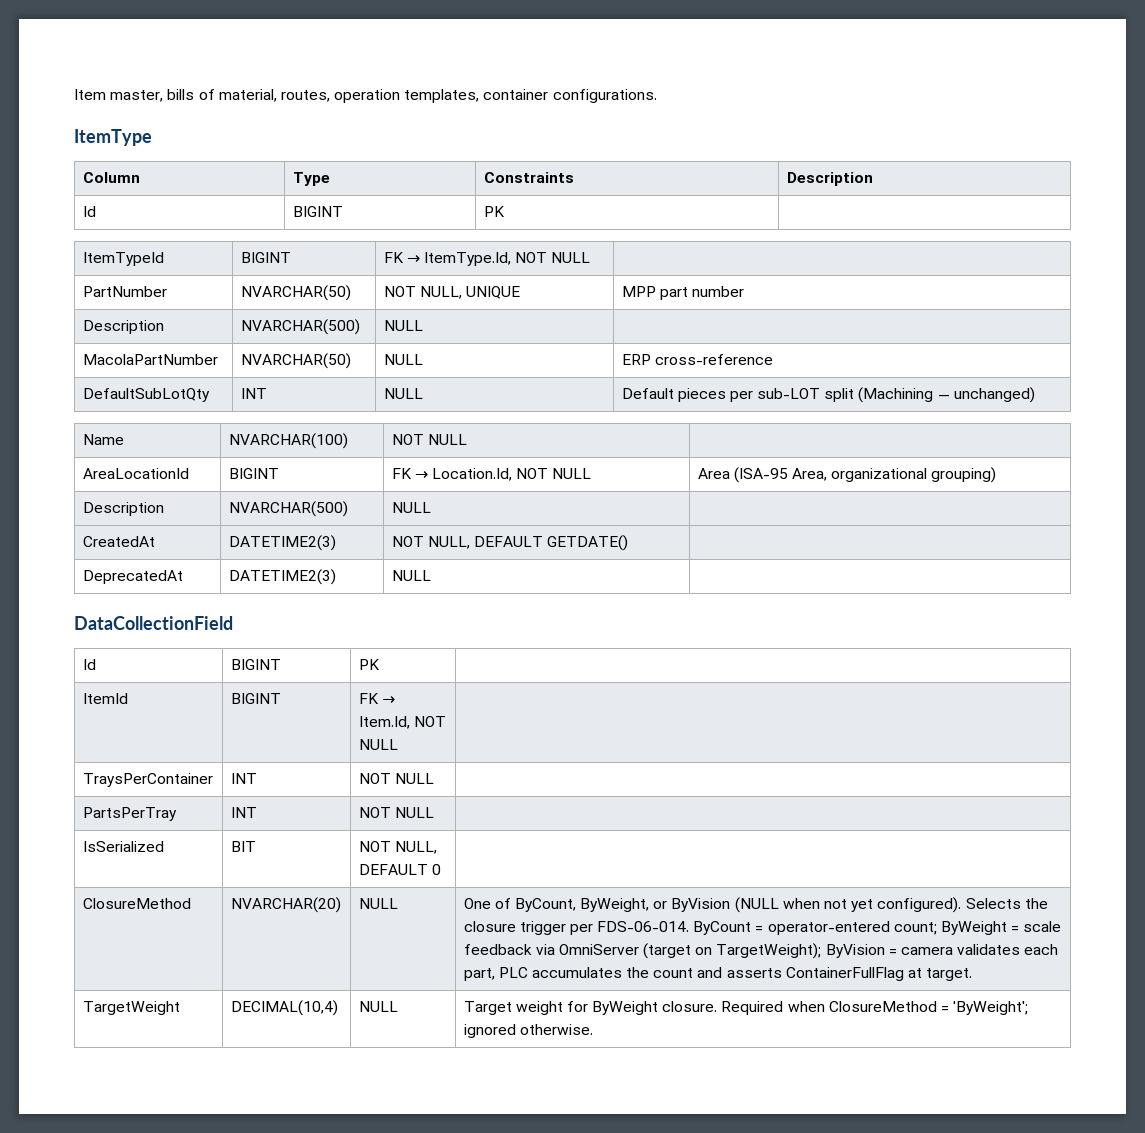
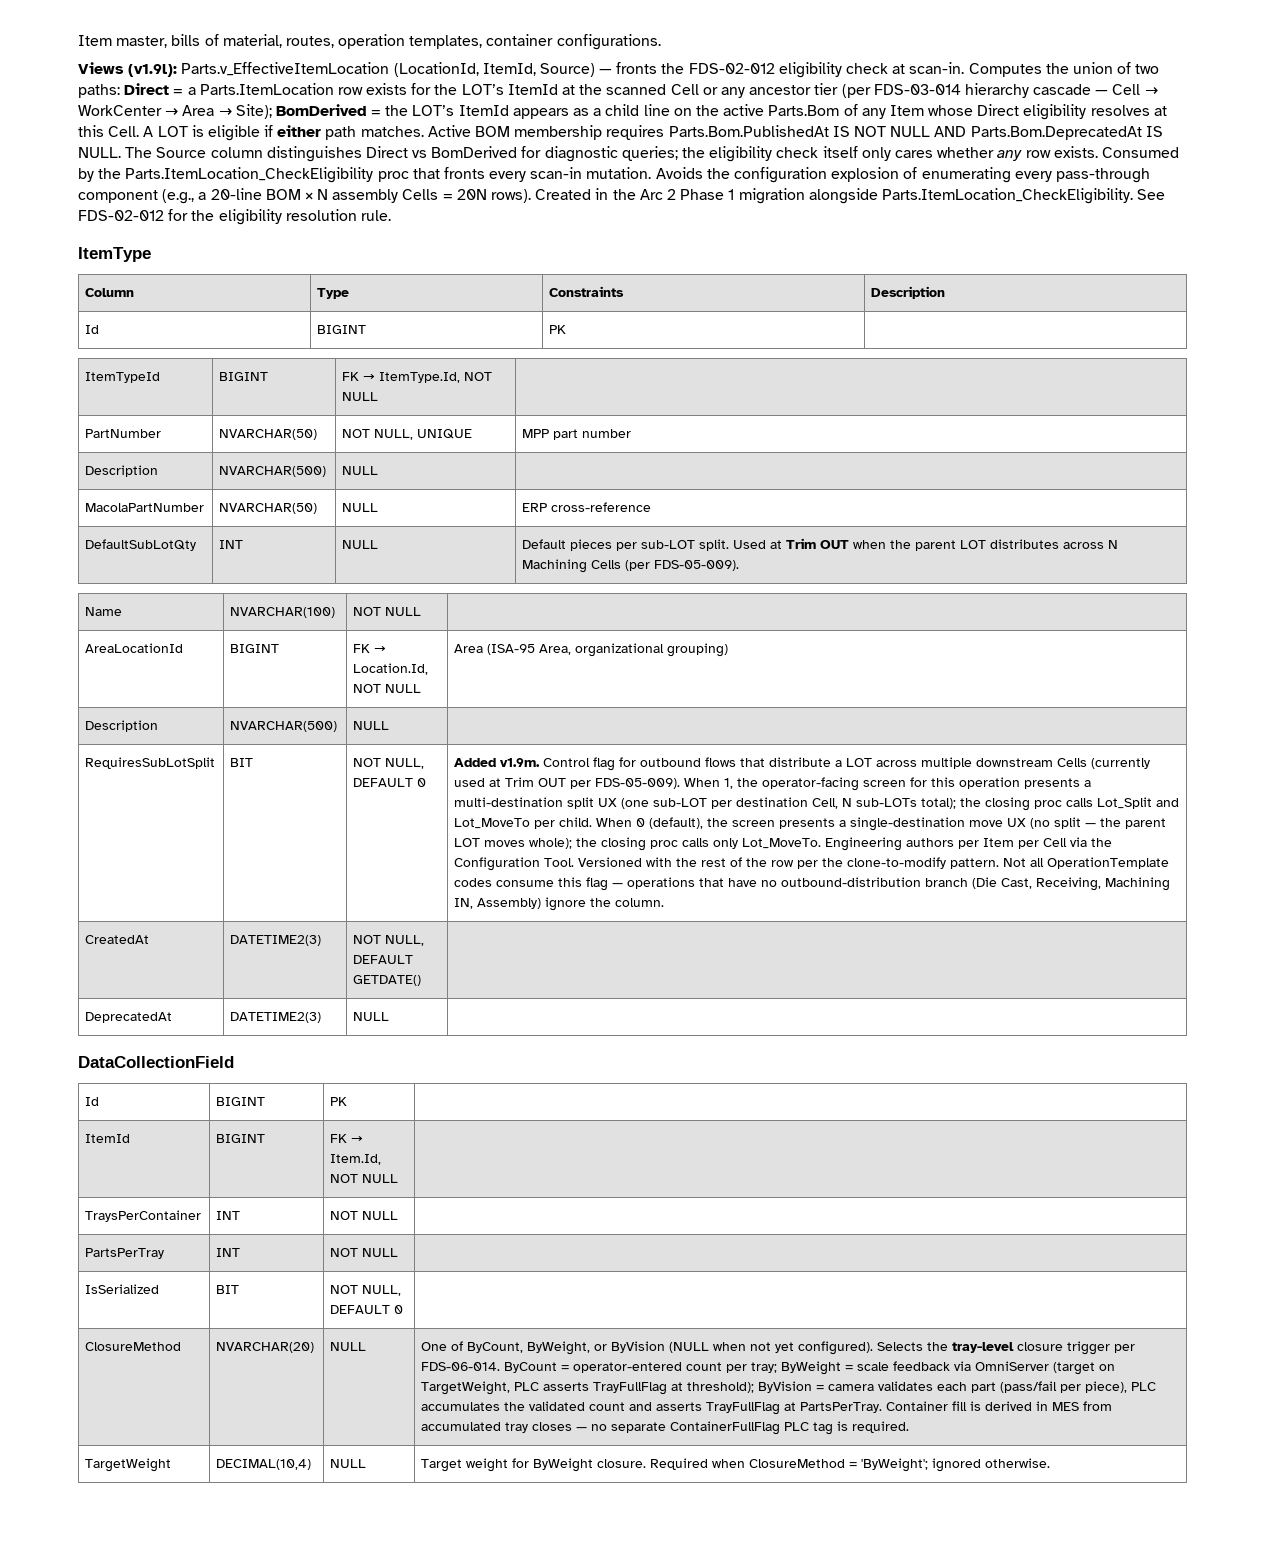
(657, 96) none -> [78,62,1160,78] [78,83,1158,98] [78,104,1167,120] [78,125,1163,141] [78,146,1179,162] [78,167,1150,183] [78,188,1166,204] [78,209,391,225] // Views (v1.9l): Parts.v_EffectiveItemLocation (LocationId, ItemId, Source) — fronts the FDS-02-012 eligibility check at scan-in. Computes the union of two paths: Direct = a Parts.ItemLocation row exists for the LOT’s ItemId at the scanned Cell or any ancestor tier (per FDS-03-014 hierarchy cascade — Cell → WorkCenter → Area → Site); BomDerived = the LOT’s ItemId appears as a child line on the active Parts.Bom of any Item whose Direct eligibility resolves at this Cell. A LOT is eligible if either path matches. Active BOM membership requires Parts.Bom.PublishedAt IS NOT NULL AND Parts.Bom.DeprecatedAt IS NULL. The Source column distinguishes Direct vs BomDerived for diagnostic queries; the eligibility check itself only cares whether any row exists. Consumed by the Parts.ItemLocation_CheckEligibility proc that fronts every scan-in mutation. Avoids the configuration explosion of enumerating every pass-through component (e.g., a 20-line BOM × N assembly Cells = 20N rows). Created in the Arc 2 Phase 1 migration alongside Parts.ItemLocation_CheckEligibility. See FDS-02-012 for the eligibility resolution rule.
[824,387,1035,403] split (Machining — unchanged) -> [699,538,1119,551] [522,559,740,573] split. Used at Trim OUT when the parent LOT distributes across N Machining Cells (per FDS-05-009).
(431, 507) none -> [85,757,216,769] [230,758,254,767] [353,758,425,769] [353,778,427,787] [454,757,1151,771] [454,777,1092,791] [454,797,1180,811] [454,817,1167,831] [454,837,1113,851] [454,857,1170,871] [454,877,1171,891] [454,897,665,911] // RequiresSubLotSplit | BIT | NOT NULL, DEFAULT 0 | Added v1.9m. Control flag for outbound flows that distribute a LOT across multiple downstream Cells (currently used at Trim OUT per FDS-05-009). When 1, the operator-facing screen for this operation presents a multi-destination split UX (one sub-LOT per destination Cell, N sub-LOTs total); the closing proc calls Lot_Split and Lot_MoveTo per child. When 0 (default), the screen presents a single-destination move UX (no split — the parent LOT moves whole); the closing proc calls only Lot_MoveTo. Engineering authors per Item per Cell via the Configuration Tool. Versioned with the rest of the row per the clone-to-modify pattern. Not all OperationTemplate codes consume this flag — operations that have no outbound-distribution branch (Die Cast, Receiving, Machining IN, Assembly) ignore the column.
(1048, 903) none -> [952,1342,1015,1353] tray-level
[893,922,937,935] count; -> [686,1362,778,1373] count per tray;
[716,943,822,959] TargetWeight); -> [421,1381,755,1395] TargetWeight, PLC asserts TrayFullFlag at threshold);
[463,968,495,981] part, -> [971,1381,1128,1393] part (pass/fail per piece),
(650, 972) none -> [529,1401,586,1411] validated
[785,967,973,981] ContainerFullFlag at target. -> [706,1401,1113,1415] [421,1421,910,1435] TrayFullFlag at PartsPerTray. Container fill is derived in MES from accumulated tray closes — no separate ContainerFullFlag PLC tag is required.

